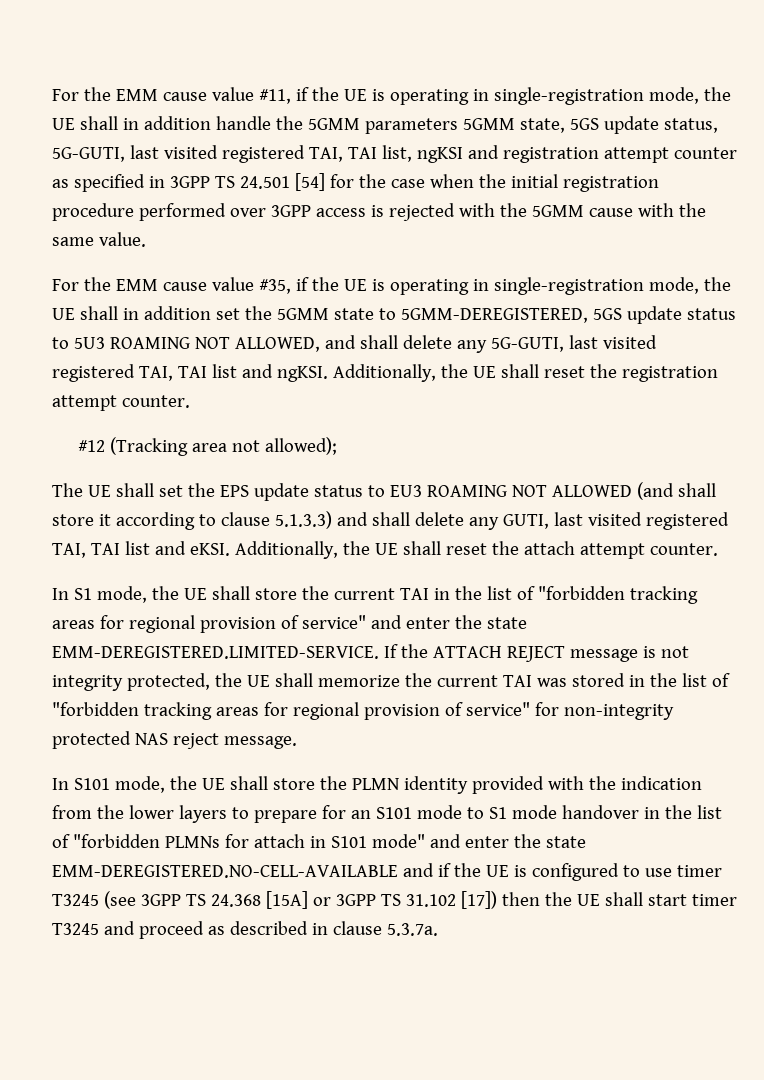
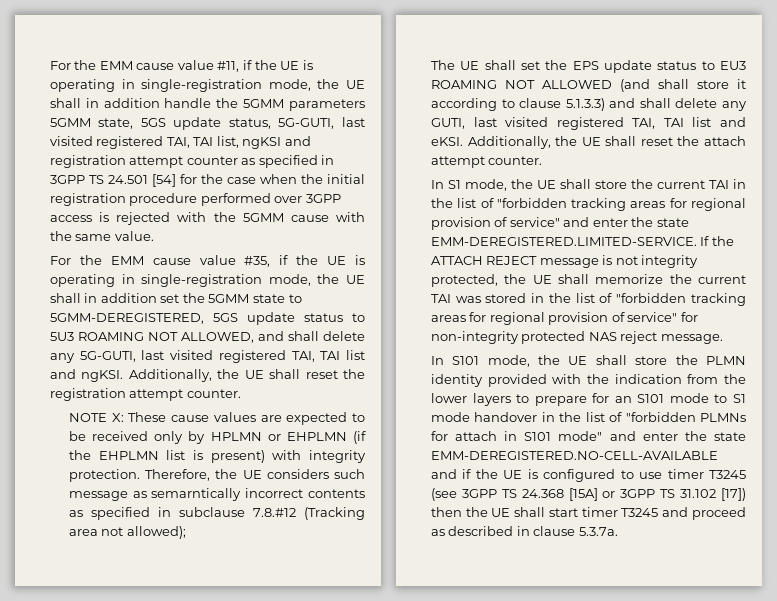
[77,440,105,452] #12 -> [68,412,366,425] [68,431,367,444] [68,450,366,463] [68,469,365,482] [68,488,365,501] [68,507,296,520] NOTE X: These cause values are expected to be received only by HPLMN or EHPLMN (if the EHPLMN list is present) with integrity protection. Therefore, the UE considers such message as semarntically incorrect contents as specified in subclause 7.8.#12

